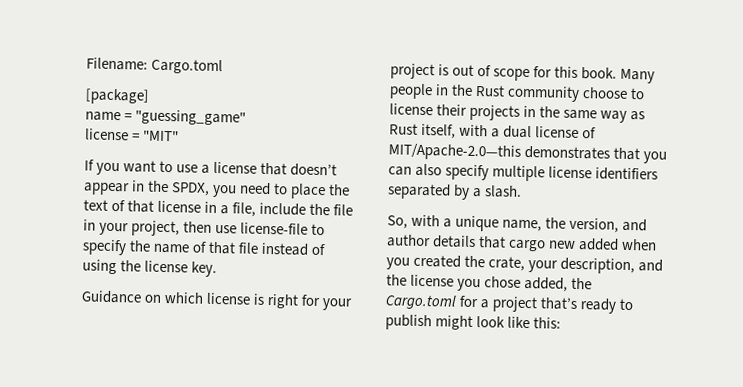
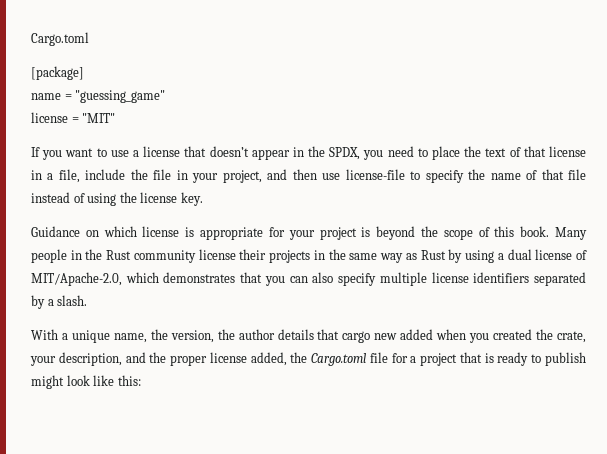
[86,57,148,71] Filename: -> (31, 39) none
(181, 228) none -> [267,169,288,180] and
[267,294,300,309] right -> [200,227,264,240] appropriate
[452,64,553,82] out of scope for -> [376,226,490,240] beyond the scope of
[582,87,646,100] choose to -> (196, 256) none
[421,123,489,139] itself, with -> [448,249,495,263] by using
[388,143,521,161] MIT/Apache-2.0—this -> [31,272,159,286] MIT/Apache-2.0, which
[387,214,441,229] So, with -> [31,329,58,340] With
[622,218,648,232] and -> [217,329,235,340] the
[410,274,522,292] license you chose -> [170,352,247,366] proper license
(457, 302) none -> [369,352,388,363] file
[540,297,579,311] that’s -> [459,352,494,363] that is

